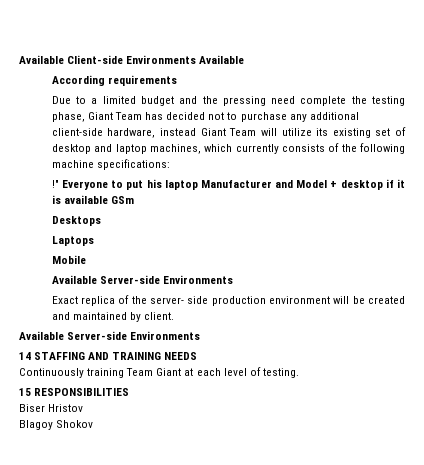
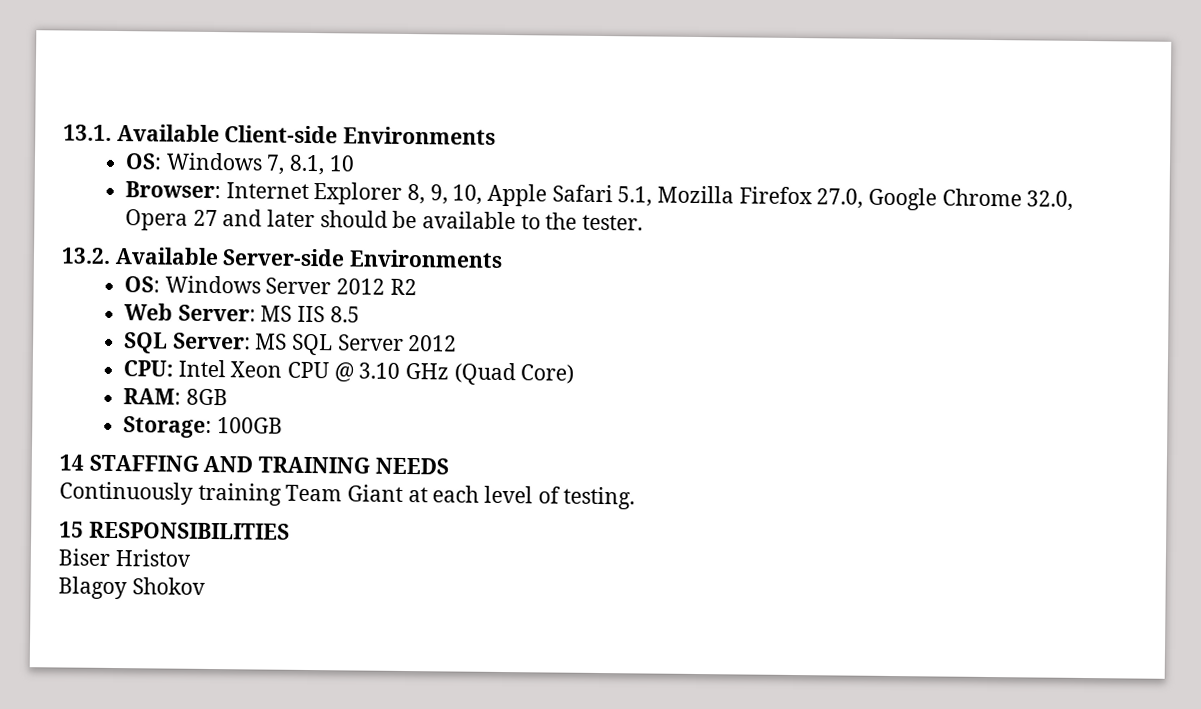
(19, 59) none -> [63,124,112,141] 13.1.
[199,55,245,64] [51,75,177,86] [51,96,405,106] [51,112,359,122] [51,127,406,138] [51,143,405,154] [51,159,170,170] [51,179,405,190] [51,195,135,204] [51,216,101,226] [51,236,94,246] [51,255,86,264] [51,275,234,284] [51,295,405,306] [51,312,175,322] [19,331,201,340] Available // According requirements // Due to a limited budget and the pressing need complete the testing phase, Giant Team has decided not to purchase any additional client-side hardware, instead Giant Team will utilize its existing set of desktop and laptop machines, which currently consists of the following machine specifications: // !" Everyone to put his laptop Manufacturer and Model + desktop if it is available GSm // Desktops // Laptops // Mobile // Available Server-side Environments // Exact replica of the server- side production environment will be created and maintained by client. // Available Server-side Environments -> [125,152,355,176] [125,181,1074,211] [125,209,644,231] [61,246,504,268] [124,275,417,296] [124,303,360,323] [123,332,458,356] [123,359,575,386] [123,388,228,406] [123,416,283,439] // OS: Windows 7, 8.1, 10 // Browser: Internet Explorer 8, 9, 10, Apple Safari 5.1, Mozilla Firefox 27.0, Google Chrome 32.0, Opera 27 and later should be available to the tester. // 13.2. Available Server-side Environments // OS: Windows Server 2012 R2 // Web Server: MS IIS 8.5 // SQL Server: MS SQL Server 2012 // CPU: Intel Xeon CPU @ 3.10 GHz (Quad Core) // RAM: 8GB // Storage: 100GB

